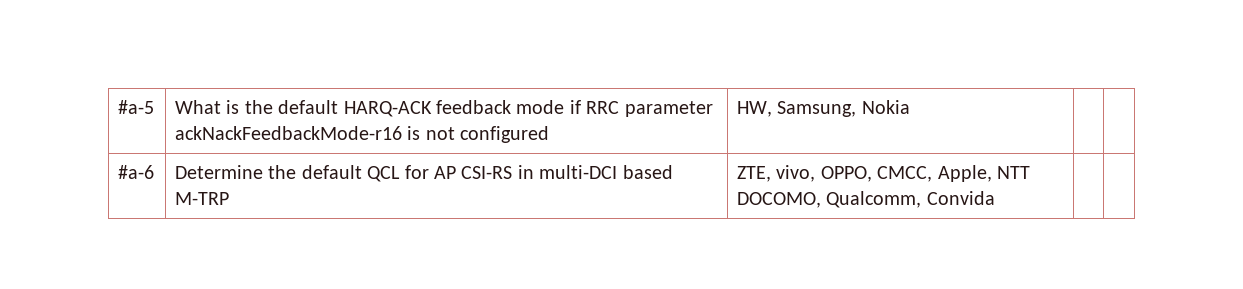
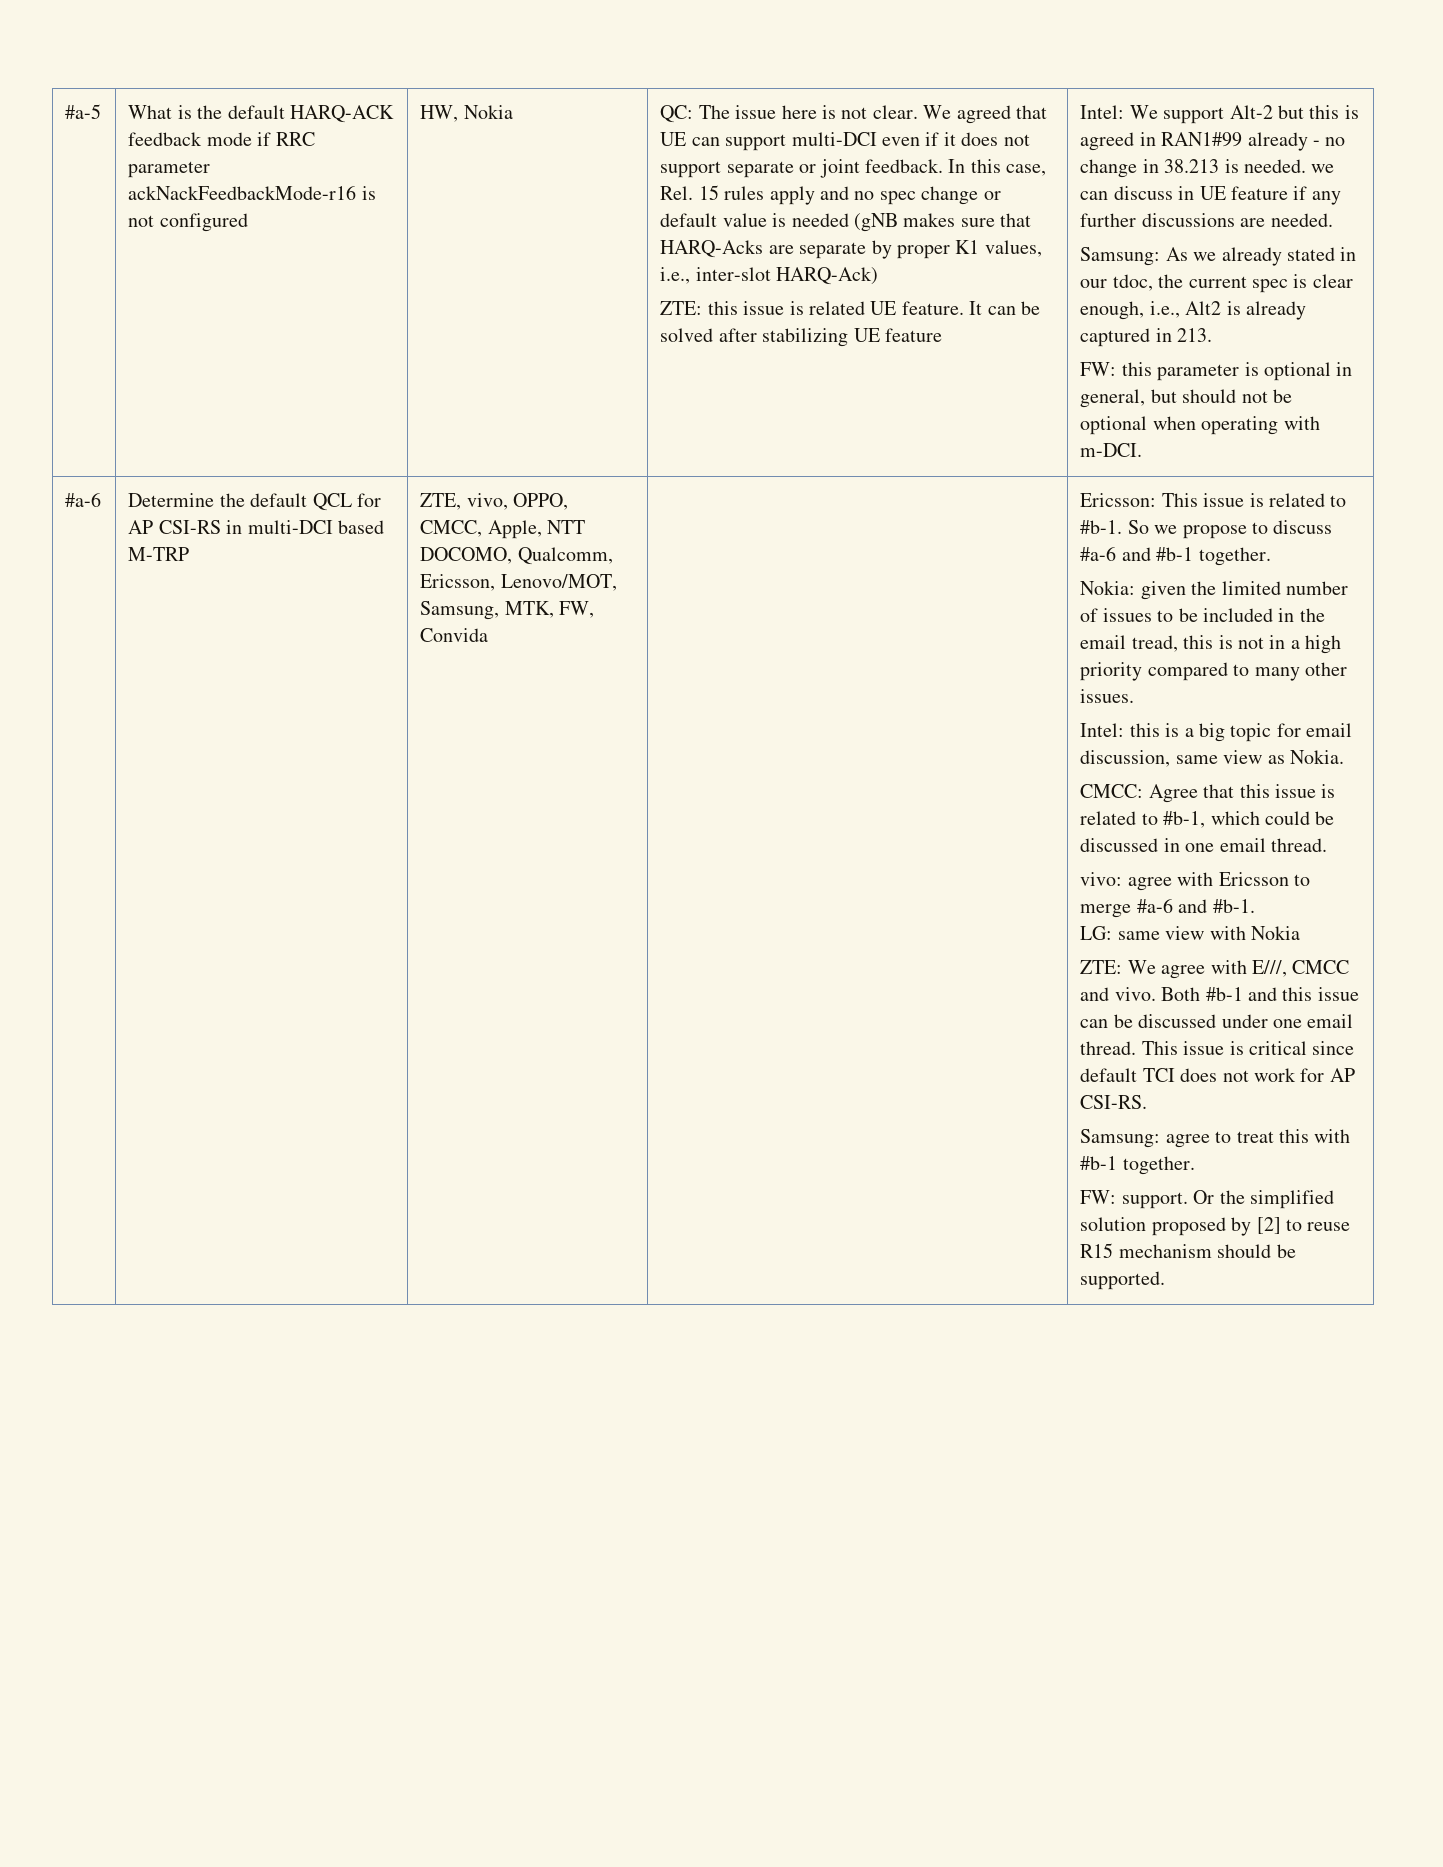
[777,101,857,117] Samsung, -> (459, 113) none
(910, 107) | -> [660,105,1047,124] [660,132,1030,151] [660,159,1047,178] [660,185,1001,205] [660,213,1032,232] [660,240,1042,259] [660,267,879,285] [660,301,1040,315] [660,328,942,347] [1080,105,1359,124] [1080,132,1346,151] [1080,159,1335,178] [1080,186,1341,205] [1080,213,1333,227] [1080,247,1357,266] [1080,274,1353,293] [1080,301,1306,320] [1080,328,1213,347] [1080,362,1353,381] [1080,389,1292,408] [1080,416,1320,435] [1080,443,1143,457] QC: The issue here is not clear. We agreed that UE can support multi-DCI even if it does not support separate or joint feedback. In this case, Rel. 15 rules apply and no spec change or default value is needed (gNB makes sure that HARQ-Acks are separate by proper K1 values, i.e., inter-slot HARQ-Ack) // ZTE: this issue is related UE feature. It can be solved after stabilizing UE feature | Intel: We support Alt-2 but this is agreed in RAN1#99 already - no change in 38.213 is needed. we can discuss in UE feature if any further discussions are needed. // Samsung: As we already stated in our tdoc, the current spec is clear enough, i.e., Alt2 is already captured in 213. // FW: this parameter is optional in general, but should not be optional when operating with m-DCI.
[926,191,995,205] Convida | | -> [420,574,617,591] [420,601,595,620] [420,628,489,642] [1080,493,1347,507] [1080,520,1333,539] [1080,546,1271,566] [1080,581,1348,600] [1080,608,1325,622] [1080,635,1342,654] [1080,662,1347,681] [1080,689,1135,703] [1080,723,1353,742] [1080,750,1344,767] [1080,784,1336,803] [1080,811,1335,828] [1080,838,1327,852] [1080,872,1310,891] [1080,898,1255,918] [1080,926,1300,940] [1080,960,1350,979] [1080,987,1359,1001] [1080,1014,1354,1028] [1080,1041,1355,1055] [1080,1068,1355,1082] [1080,1095,1148,1109] [1080,1129,1351,1148] [1080,1156,1195,1175] [1080,1190,1334,1209] [1080,1217,1351,1236] [1080,1243,1296,1258] [1080,1271,1166,1290] Ericsson, Lenovo/MOT, Samsung, MTK, FW, Convida | | Ericsson: This issue is related to #b-1. So we propose to discuss #a-6 and #b-1 together. // Nokia: given the limited number of issues to be included in the email tread, this is not in a high priority compared to many other issues. // Intel: this is a big topic for email discussion, same view as Nokia. // CMCC: Agree that this issue is related to #b-1, which could be discussed in one email thread. // vivo: agree with Ericsson to merge #a-6 and #b-1. // LG: same view with Nokia // ZTE: We agree with E///, CMCC and vivo. Both #b-1 and this issue can be discussed under one email thread. This issue is critical since default TCI does not work for AP CSI-RS. // Samsung: agree to treat this with #b-1 together. // FW: support. Or the simplified solution proposed by [2] to reuse R15 mechanism should be supported.

